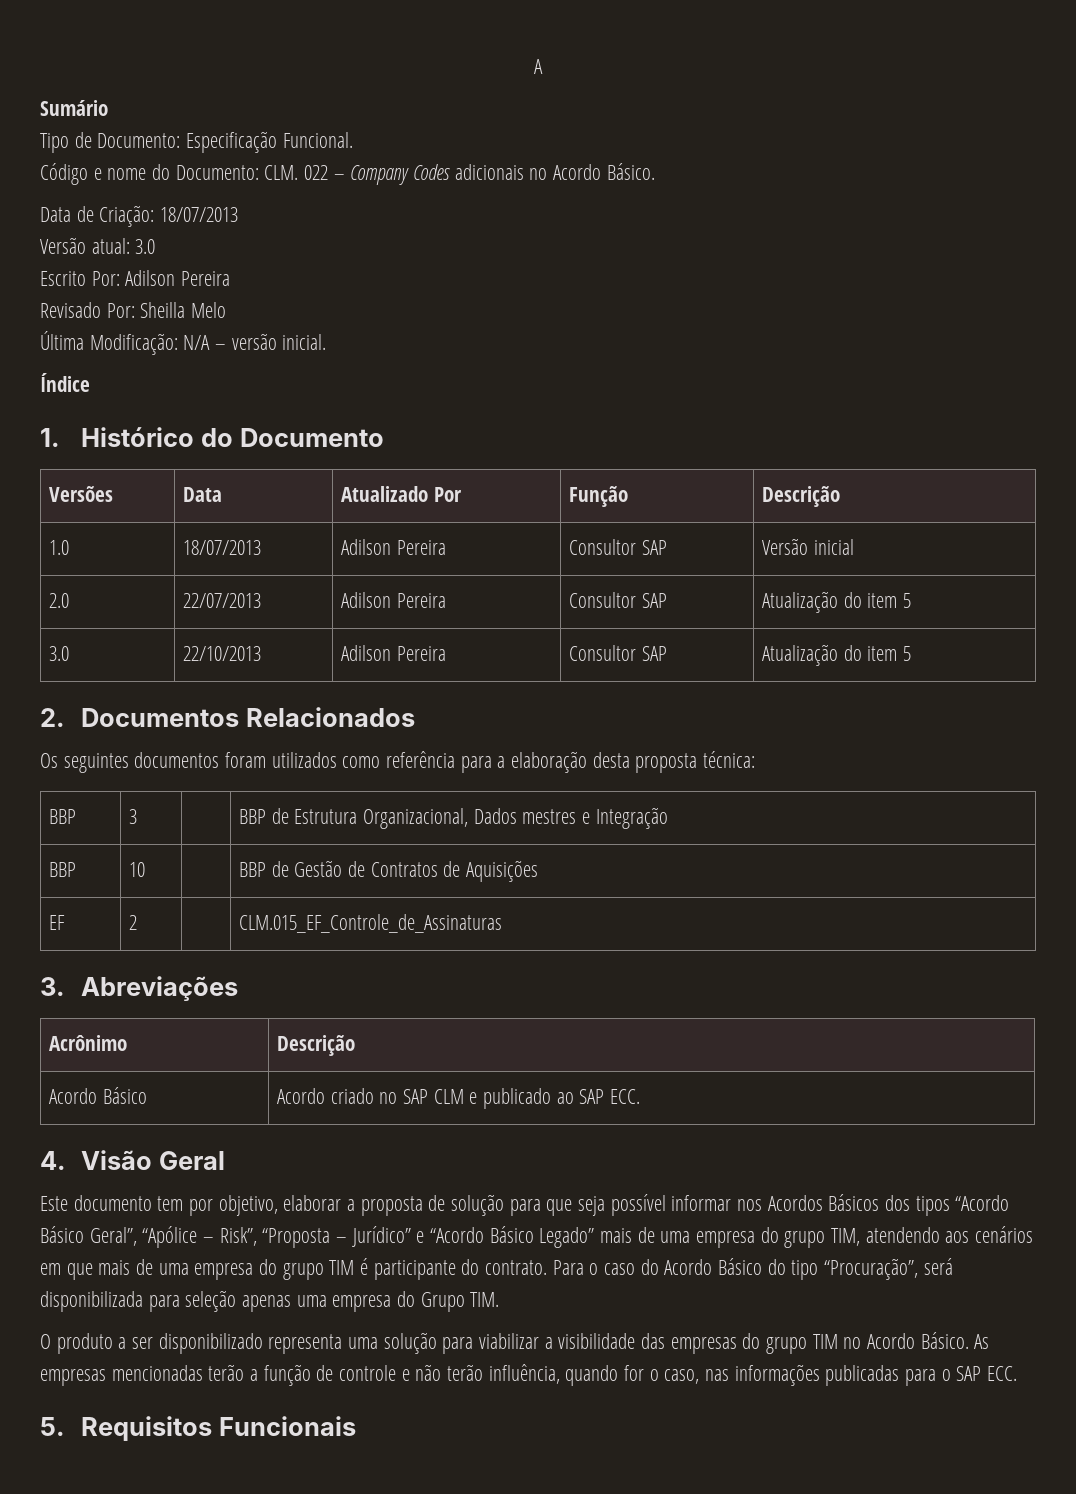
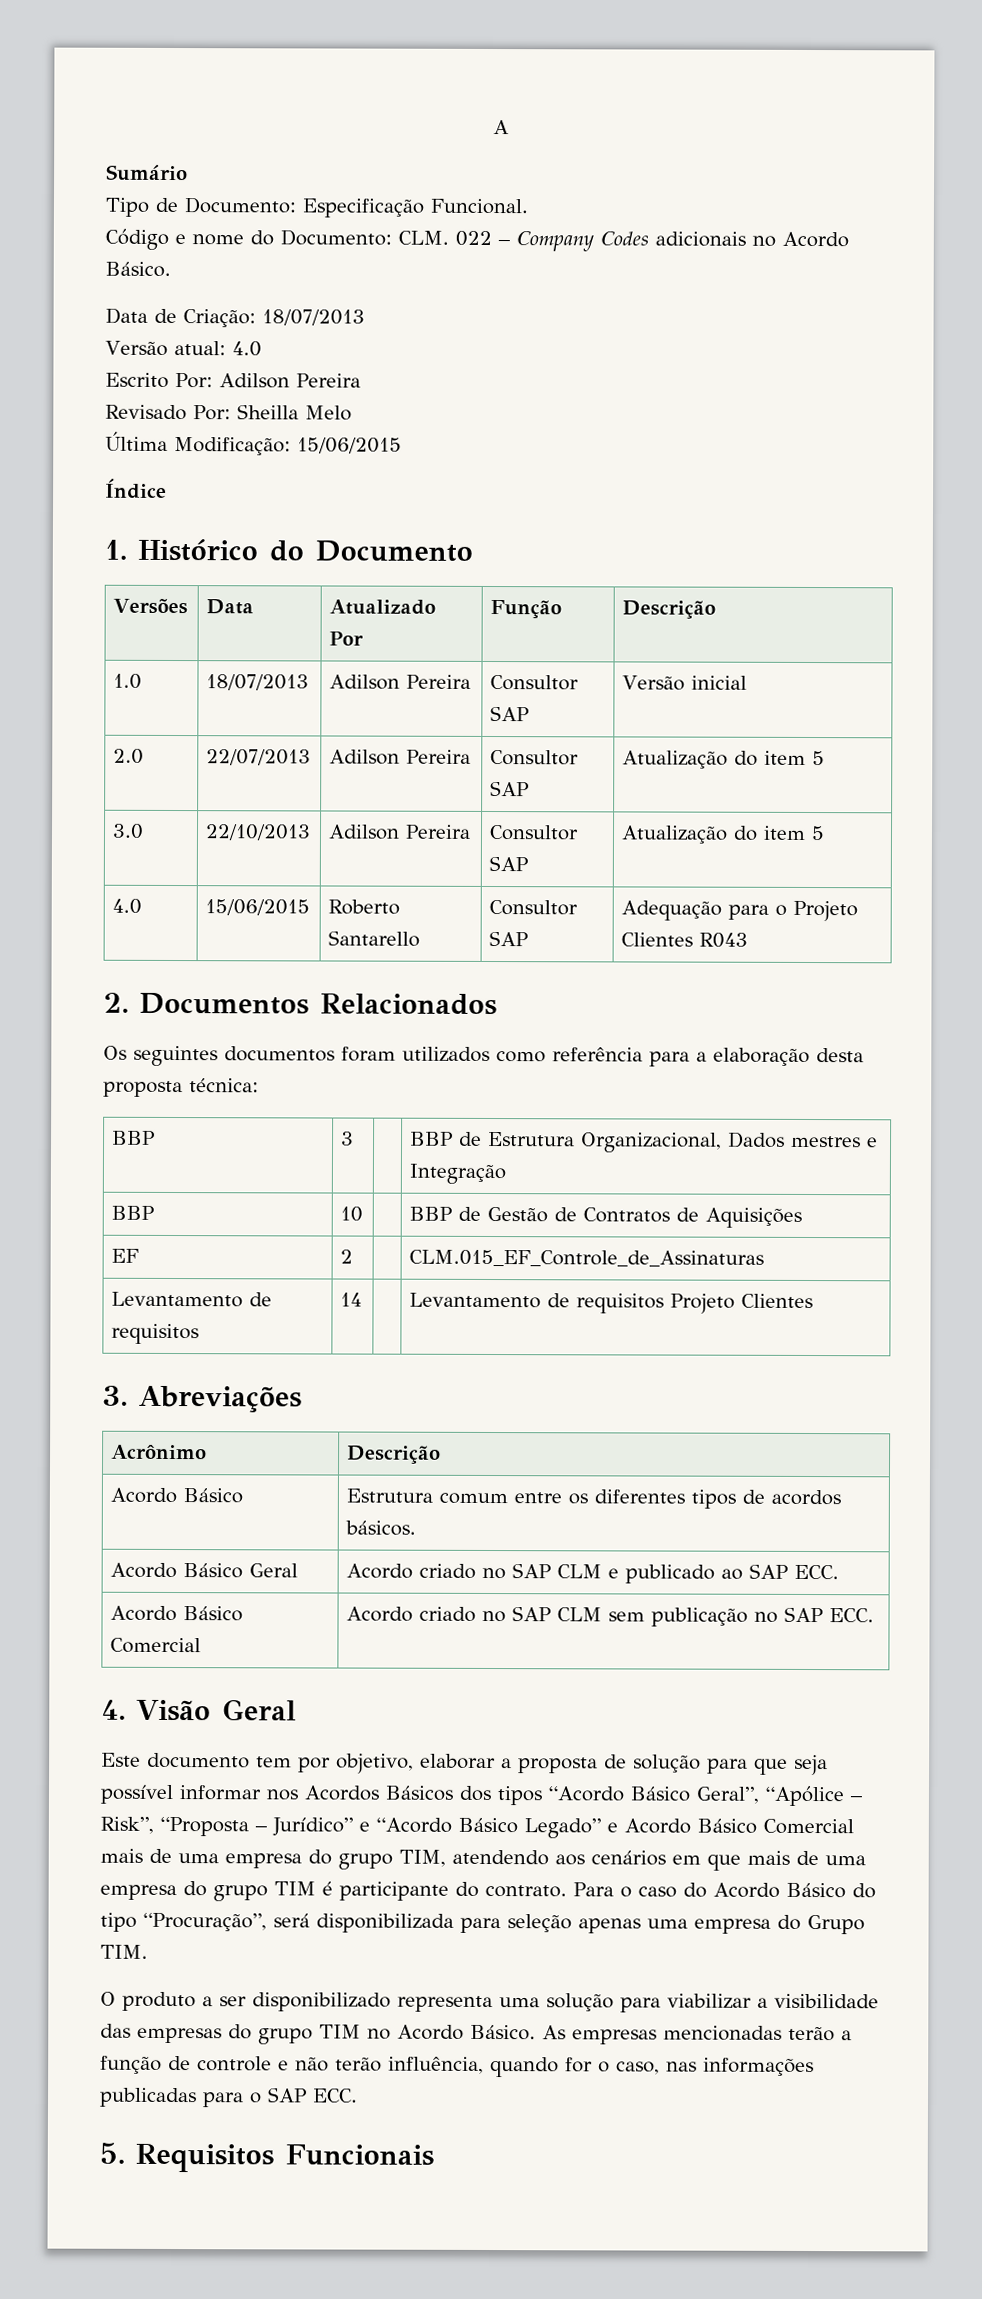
[135,239,156,254] 3.0 -> [231,341,262,357] 4.0
[183,333,327,350] N/A – versão inicial. -> [297,437,402,454] 15/06/2015
(911, 653) none -> [112,898,143,914] [205,899,311,916] [328,899,401,915] [328,930,421,947] [489,899,579,916] [489,930,529,947] [621,900,859,922] [621,932,749,948] // 4.0 | 15/06/2015 | Roberto Santarello | Consultor SAP | Adequação para o Projeto Clientes R043
(502, 923) none -> [111,1291,273,1308] [111,1323,200,1345] [340,1292,363,1307] [409,1292,814,1314] // Levantamento de requisitos | 14 | | Levantamento de requisitos Projeto Clientes
(147, 1095) none -> [346,1488,842,1509] [345,1520,417,1536] [110,1562,299,1579] | Estrutura comum entre os diferentes tipos de acordos básicos. // Acordo Básico Geral
(640, 1096) none -> [110,1605,244,1622] [110,1637,202,1654] [346,1606,875,1627] // Acordo Básico Comercial | Acordo criado no SAP CLM sem publicação no SAP ECC.
(595, 1237) none -> [607,1818,854,1835] e Acordo Básico Comercial

